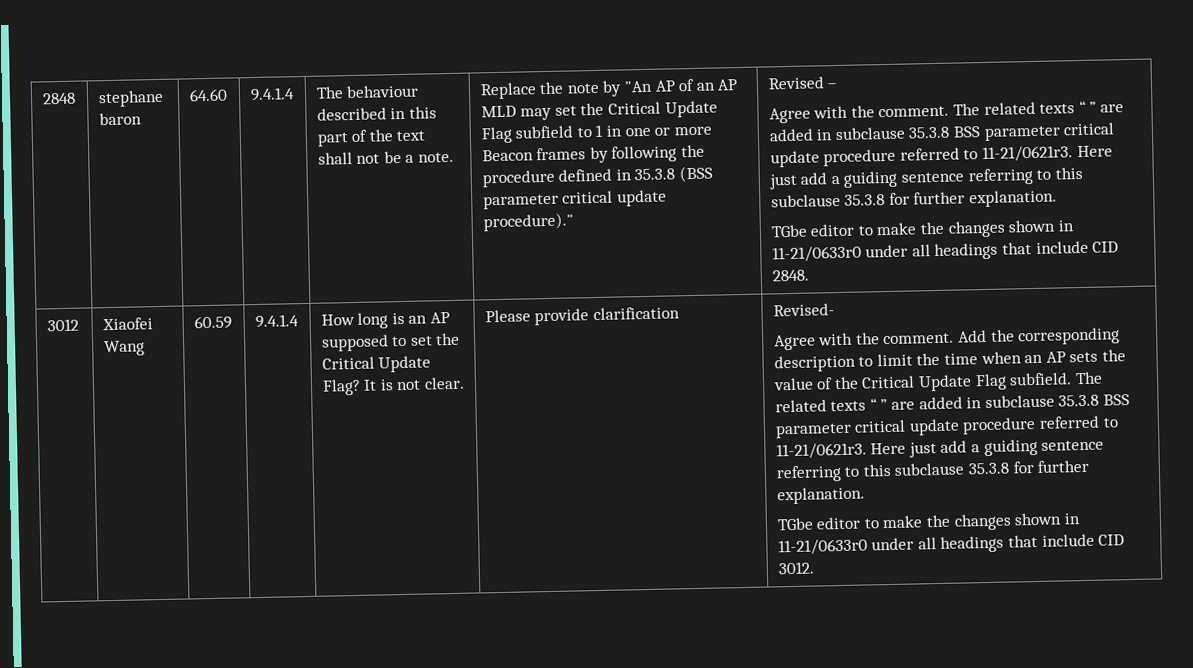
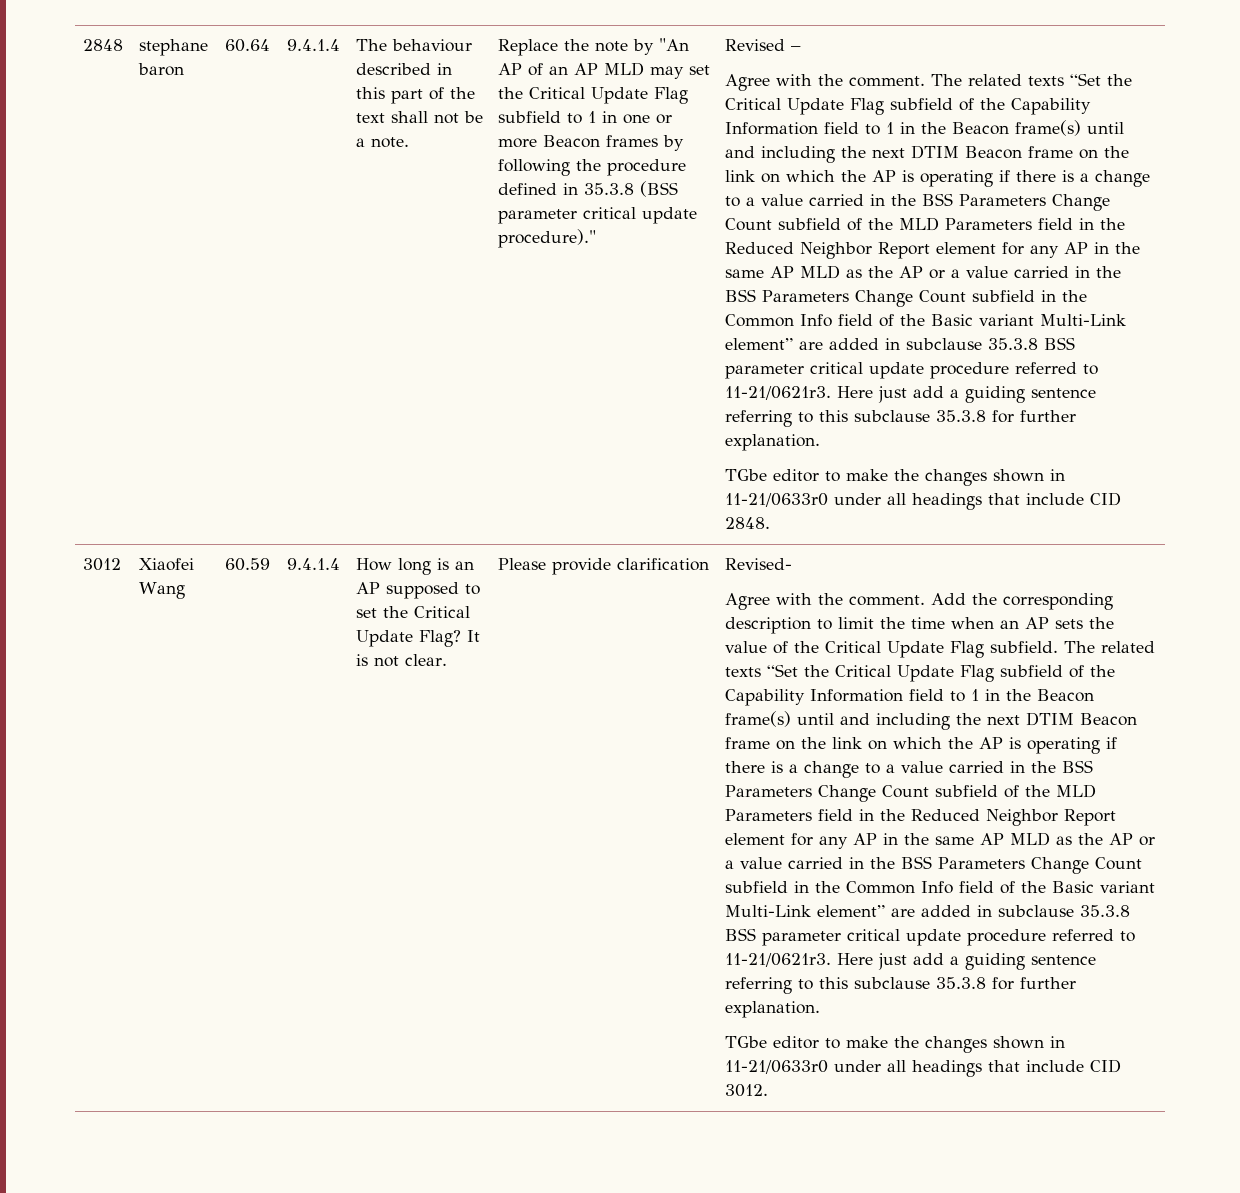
[188,88,228,102] 64.60 -> [224,39,270,52] 60.64
[1078,100,1097,114] “ ” -> [1069,73,1132,86] [724,98,1091,115] [724,120,1124,136] [724,145,1129,163] [724,170,1150,187] [724,193,1110,211] [724,217,1125,231] [724,242,1140,259] [724,265,1121,279] [724,289,1087,307] [724,314,1126,327] [724,338,793,350] “Set the Critical Update Flag subfield of the Capability Information field to 1 in the Beacon frame(s) until and including the next DTIM Beacon frame on the link on which the AP is operating if there is a change to a value carried in the BSS Parameters Change Count subfield of the MLD Parameters field in the Reduced Neighbor Report element for any AP in the same AP MLD as the AP or a value carried in the BSS Parameters Change Count subfield in the Common Info field of the Basic variant Multi-Link element”
[869,398,888,411] “ ” -> [766,664,1115,682] [724,689,1094,706] [724,711,1137,730] [724,737,1117,754] [724,760,1093,778] [724,784,1096,802] [724,809,1116,826] [724,832,1155,849] [724,856,1142,874] [724,881,1155,894] [724,905,885,917] “Set the Critical Update Flag subfield of the Capability Information field to 1 in the Beacon frame(s) until and including the next DTIM Beacon frame on the link on which the AP is operating if there is a change to a value carried in the BSS Parameters Change Count subfield of the MLD Parameters field in the Reduced Neighbor Report element for any AP in the same AP MLD as the AP or a value carried in the BSS Parameters Change Count subfield in the Common Info field of the Basic variant Multi-Link element”

